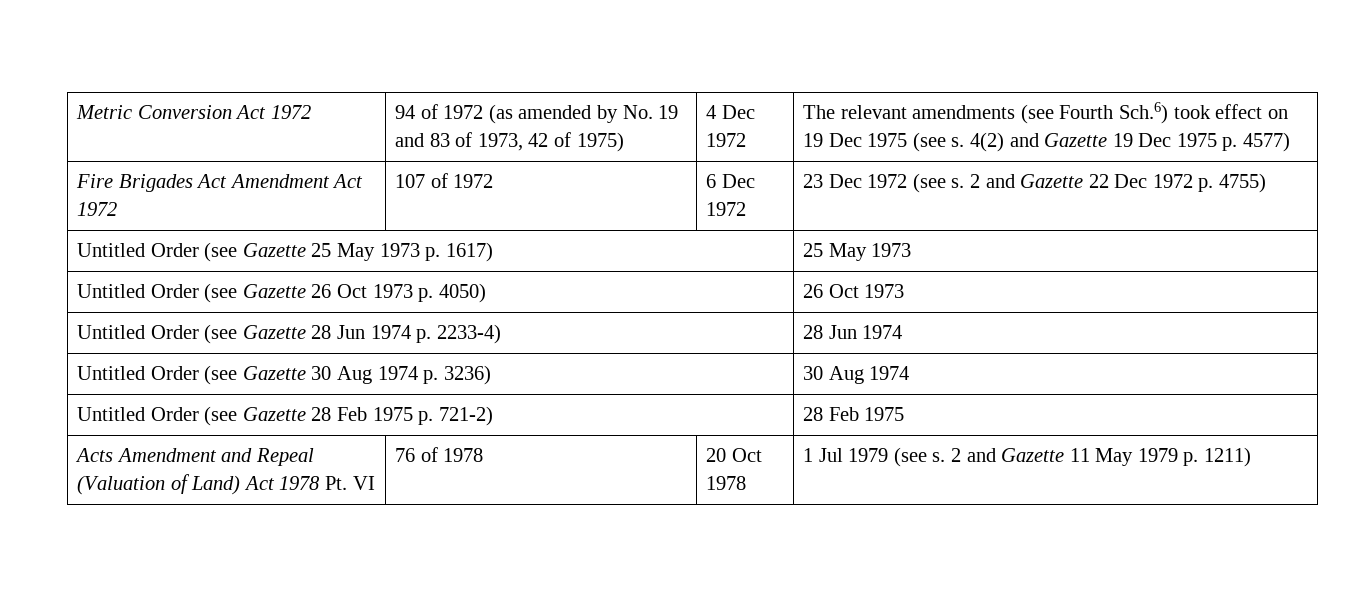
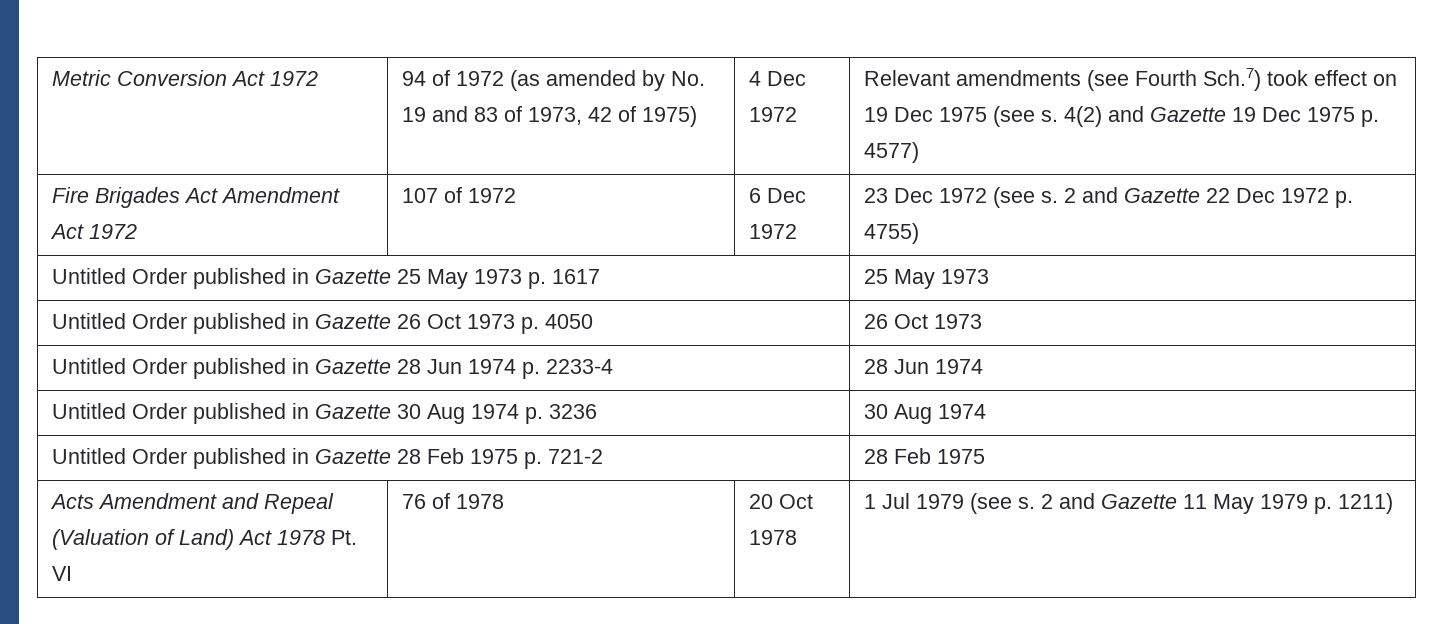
[803,105,907,119] The relevant -> [864,70,951,86] Relevant
[1118,102,1168,124] Sch.6) -> [1203,68,1262,91] Sch.7)
[204,242,238,262] (see -> [193,268,310,289] published in
[445,242,493,262] 1617) -> [552,269,601,284] 1617
[204,283,238,303] (see -> [193,313,310,334] published in
[438,283,486,303] 4050) -> [545,314,594,329] 4050
[204,324,238,344] (see -> [193,358,310,379] published in
[436,324,501,344] 2233-4) -> [546,359,614,374] 2233-4
[204,365,238,385] (see -> [193,403,310,424] published in
[443,365,491,385] 3236) -> [549,404,598,419] 3236
[204,406,238,426] (see -> [193,448,310,469] published in
[438,406,493,426] 721-2) -> [548,449,604,464] 721-2

